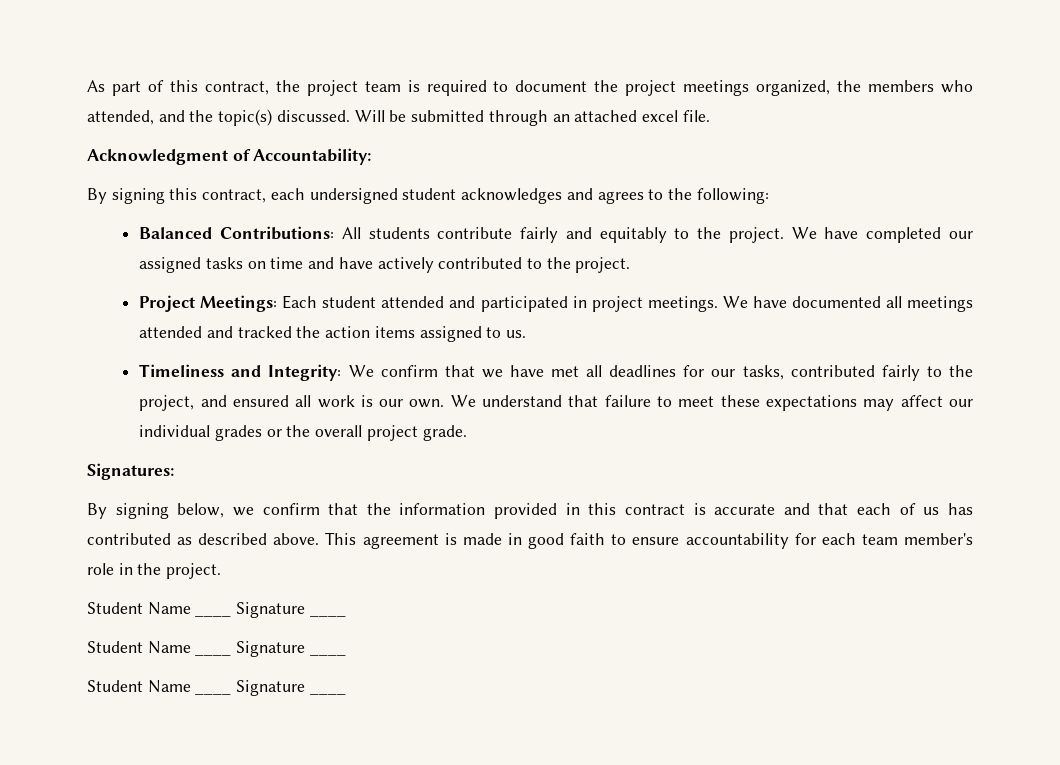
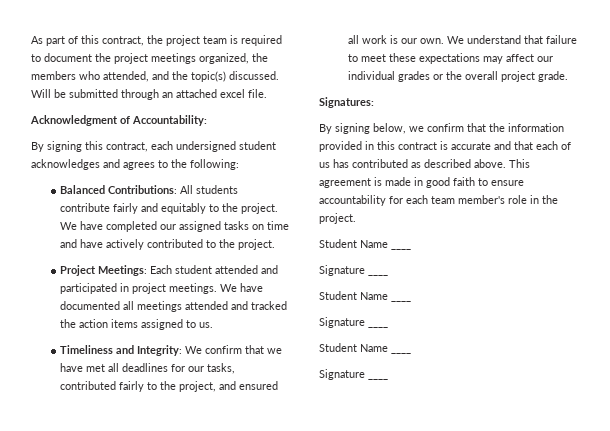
[236,602,346,618] [87,641,346,657] [87,680,232,695] Signature ____ // Student Name ____ Signature ____ // Student Name ____ -> [319,265,388,276] [319,291,388,300] [391,300,411,302] [319,317,388,328] [319,343,388,352] [391,352,411,354] // Signature ____ // Student Name ____ // Signature ____ // Student Name ____ //

